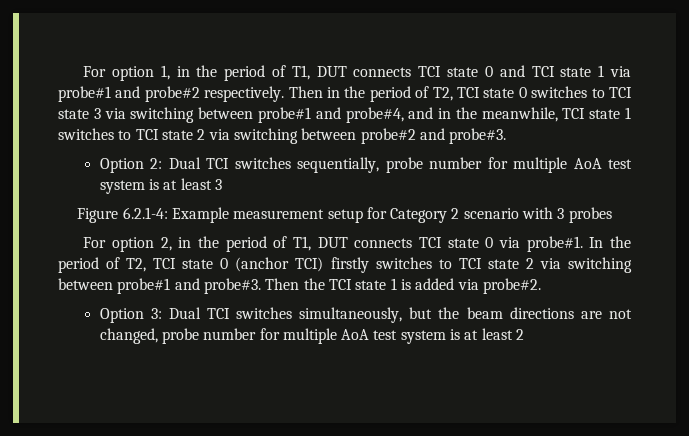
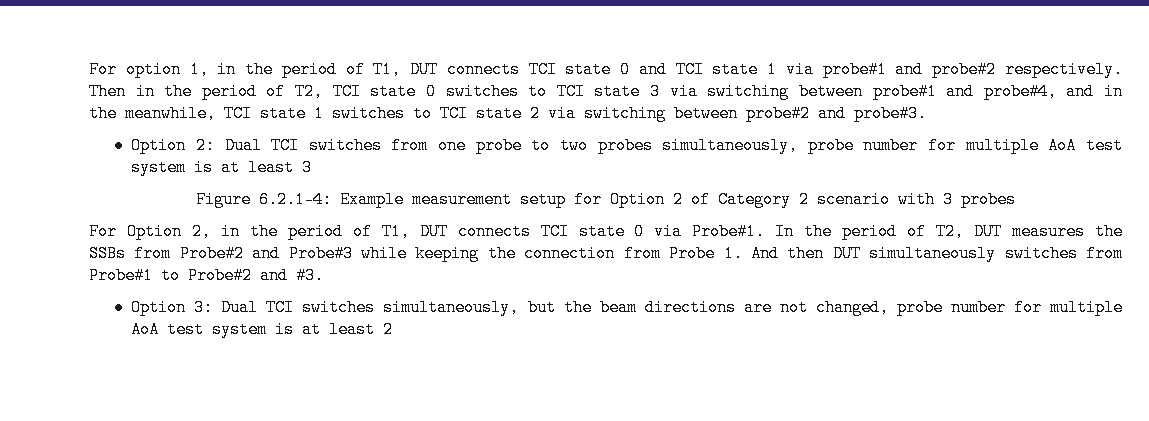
[297,157,380,173] sequentially, -> [391,137,799,154] from one probe to two probes simultaneously,
(387, 213) none -> [610,191,710,208] Option 2 of
[111,237,154,252] option -> [126,223,182,240] Option
[526,236,583,252] probe#1. -> [692,223,766,240] Probe#1.
[153,257,632,273] [58,278,541,294] TCI state 0 (anchor TCI) firstly switches to TCI state 2 via switching between probe#1 and probe#3. Then the TCI state 1 is added via probe#2. -> [974,223,1124,240] [89,245,1123,262] [89,267,324,284] DUT measures the SSBs from Probe#2 and Probe#3 while keeping the connection from Probe 1. And then DUT simultaneously switches from Probe#1 to Probe#2 and #3.

